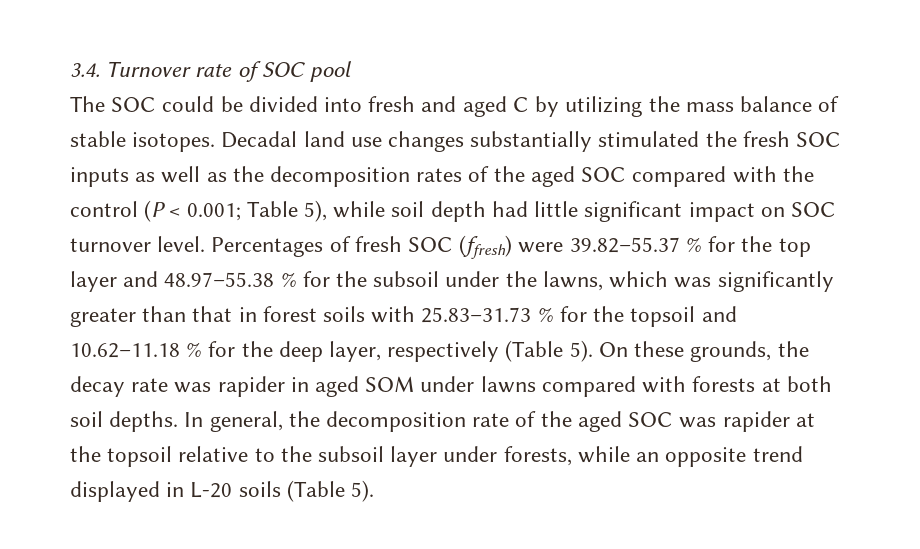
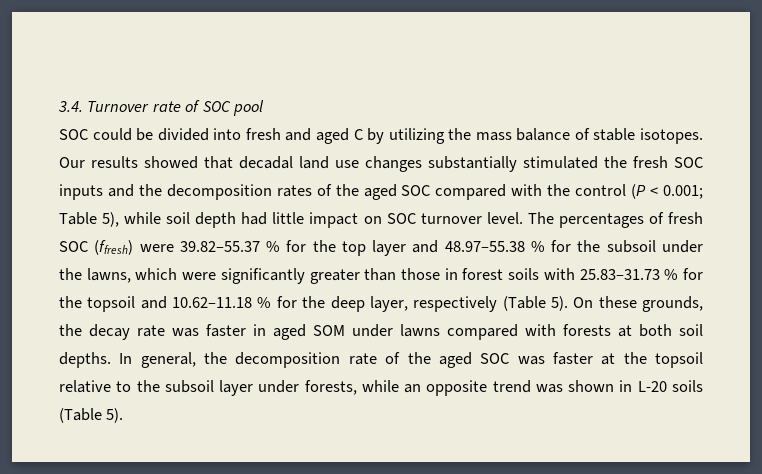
[70,96,105,112] The -> (265, 108) none
[221,131,298,148] Decadal -> [59,156,293,169] Our results showed that decadal
[135,166,227,183] as well as -> [107,184,134,197] and
[584,201,683,222] significant -> (305, 218) none
[211,237,324,257] Percentages -> [527,212,644,228] The percentages
[674,277,712,288] was -> [182,272,217,280] were
[192,306,233,322] that -> [401,268,440,280] those
[217,376,285,397] rapider -> [206,324,246,337] faster
[722,411,790,432] rapider -> [552,352,593,365] faster
[70,481,160,502] displayed -> [535,380,615,393] was shown

